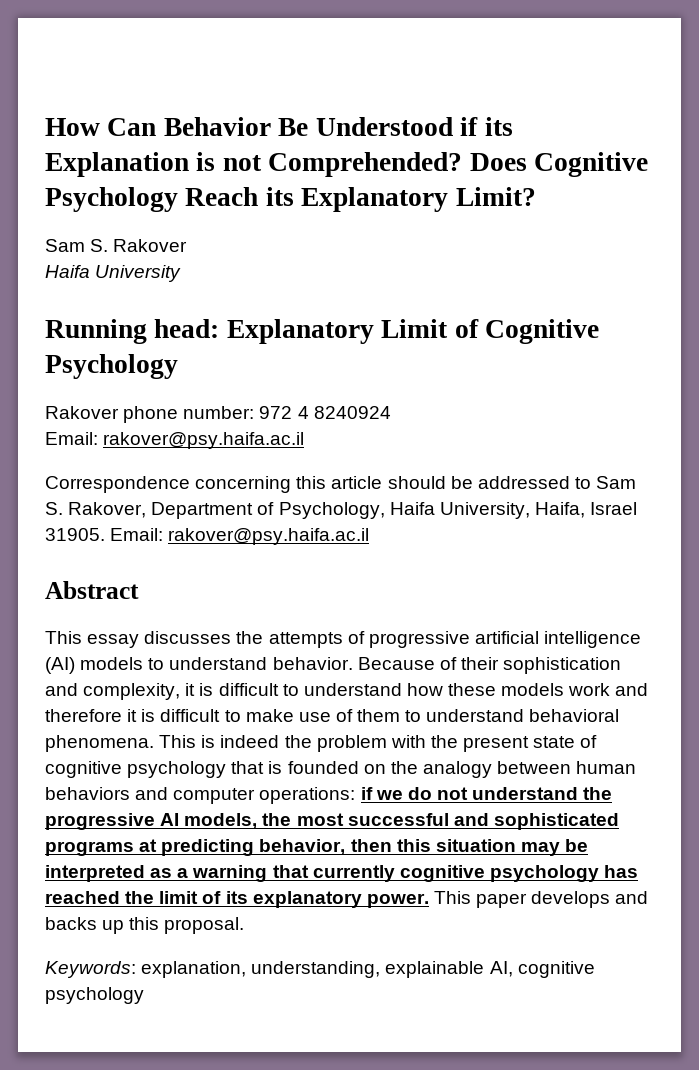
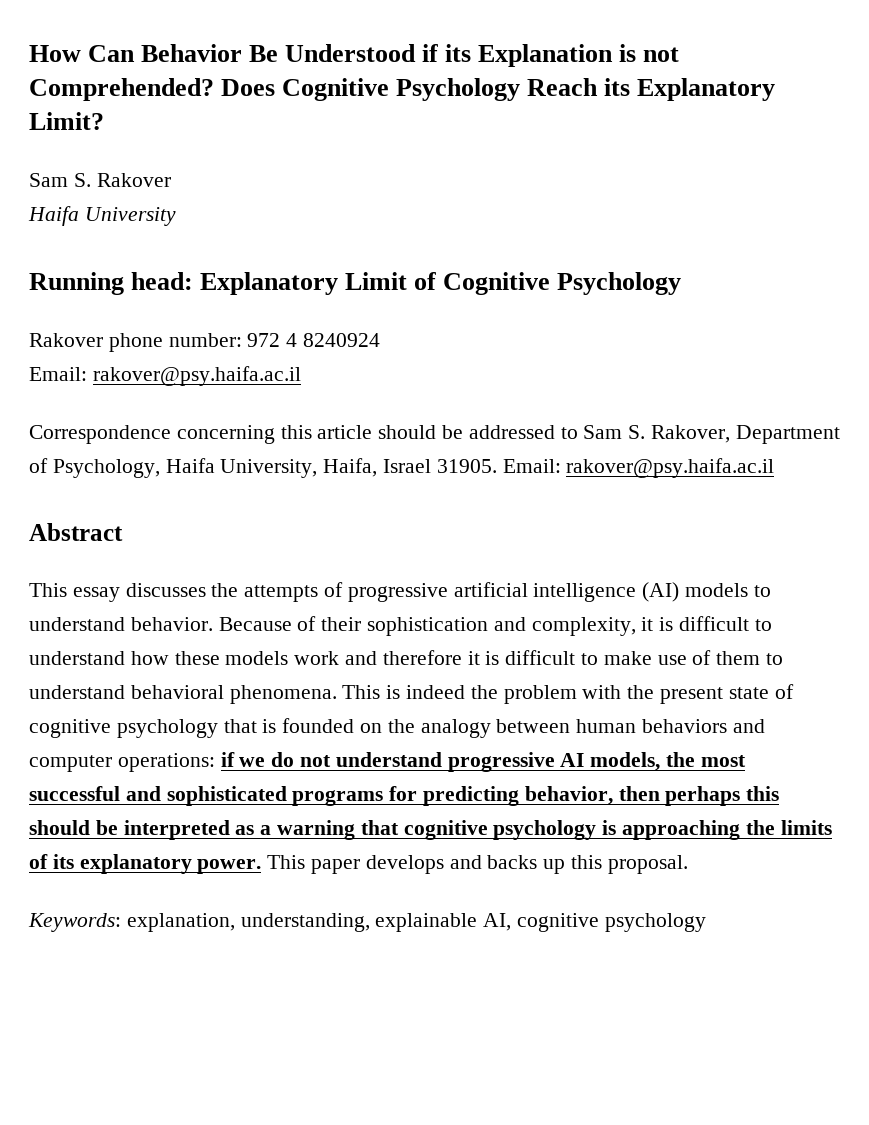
[583,787,613,800] the -> (442, 759) none
[139,839,158,852] at -> [389,786,418,801] for
[396,839,560,856] this situation may -> [665,786,780,806] [29,820,90,835] perhaps this should
[312,865,639,882] [45,891,199,904] currently cognitive psychology has reached the limit -> [403,820,832,840] cognitive psychology is approaching the limits

